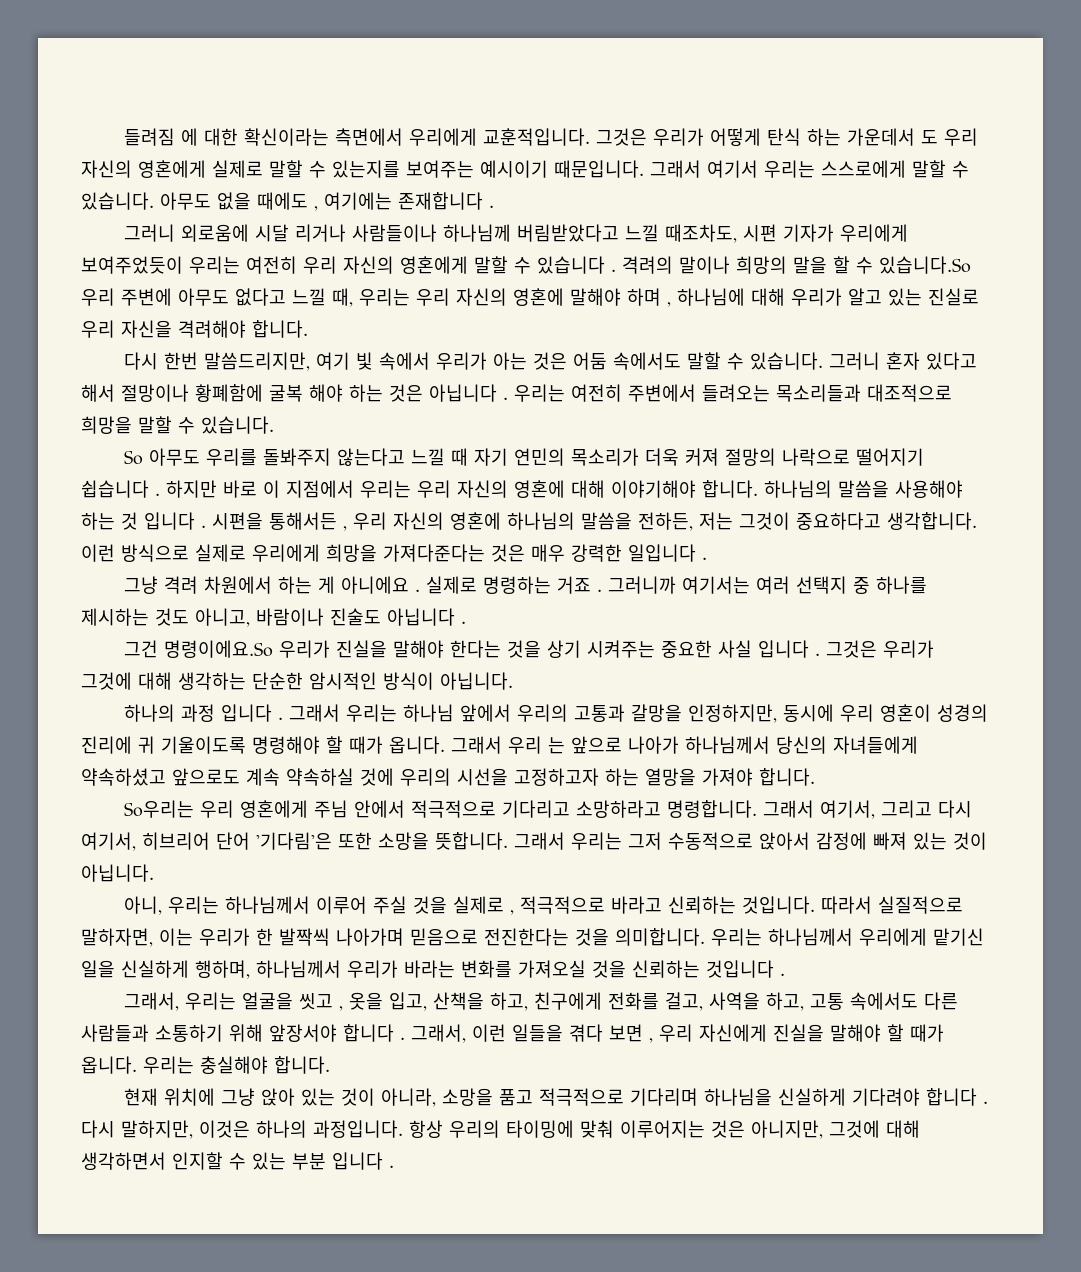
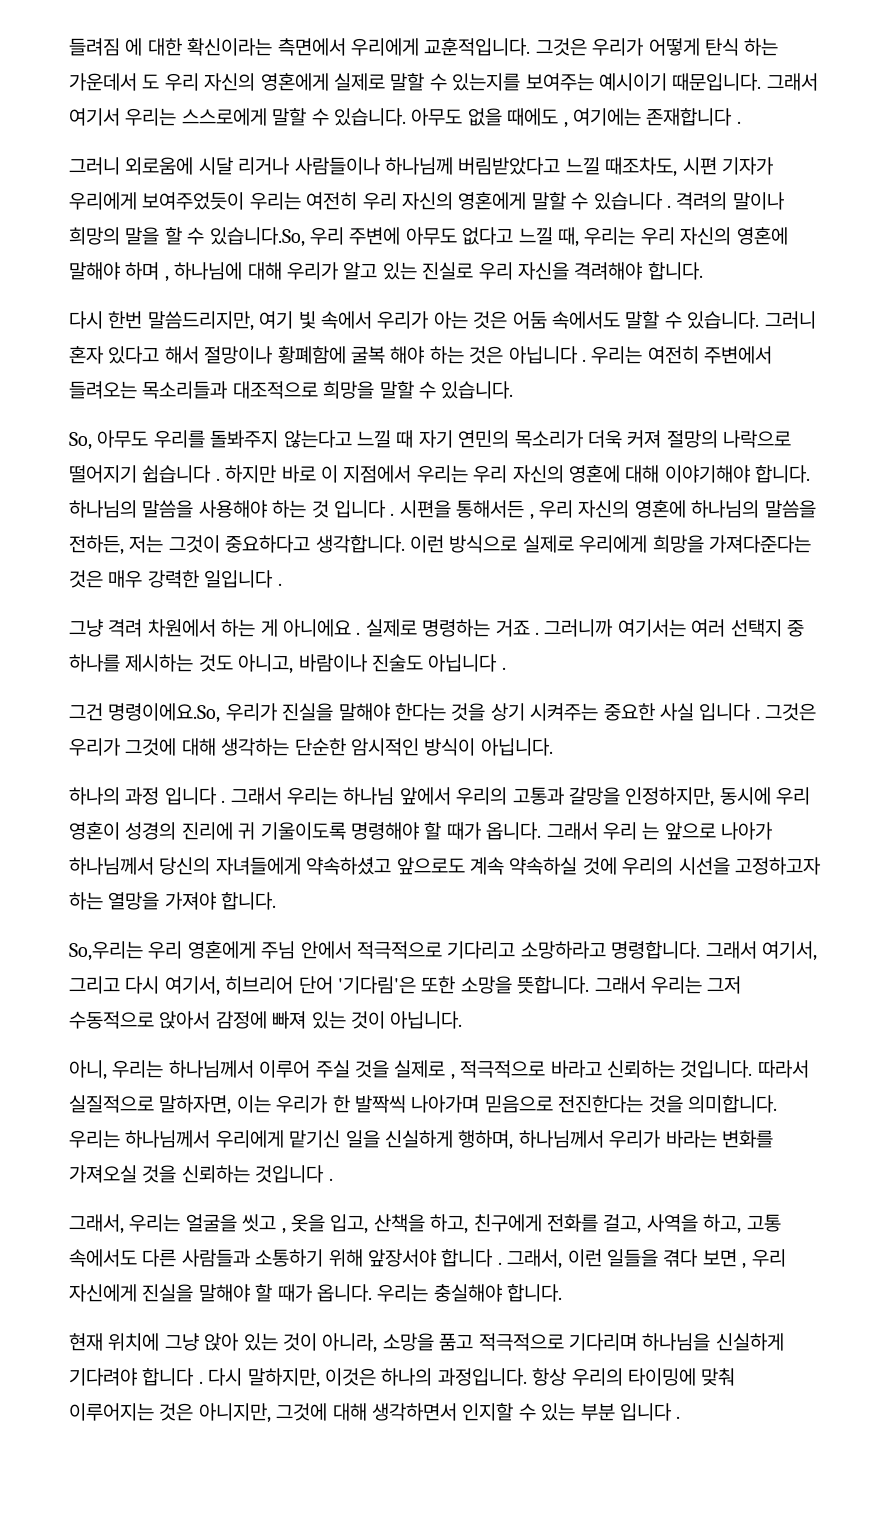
[879,256,971,274] 있습니다.So -> [209,227,305,247] 있습니다.So,
[124,450,144,465] So -> [69,432,92,450] So,
[164,640,274,658] 명령이에요.So -> [108,703,221,723] 명령이에요.So,
[124,800,195,818] So우리는 -> [69,941,143,961] So,우리는

